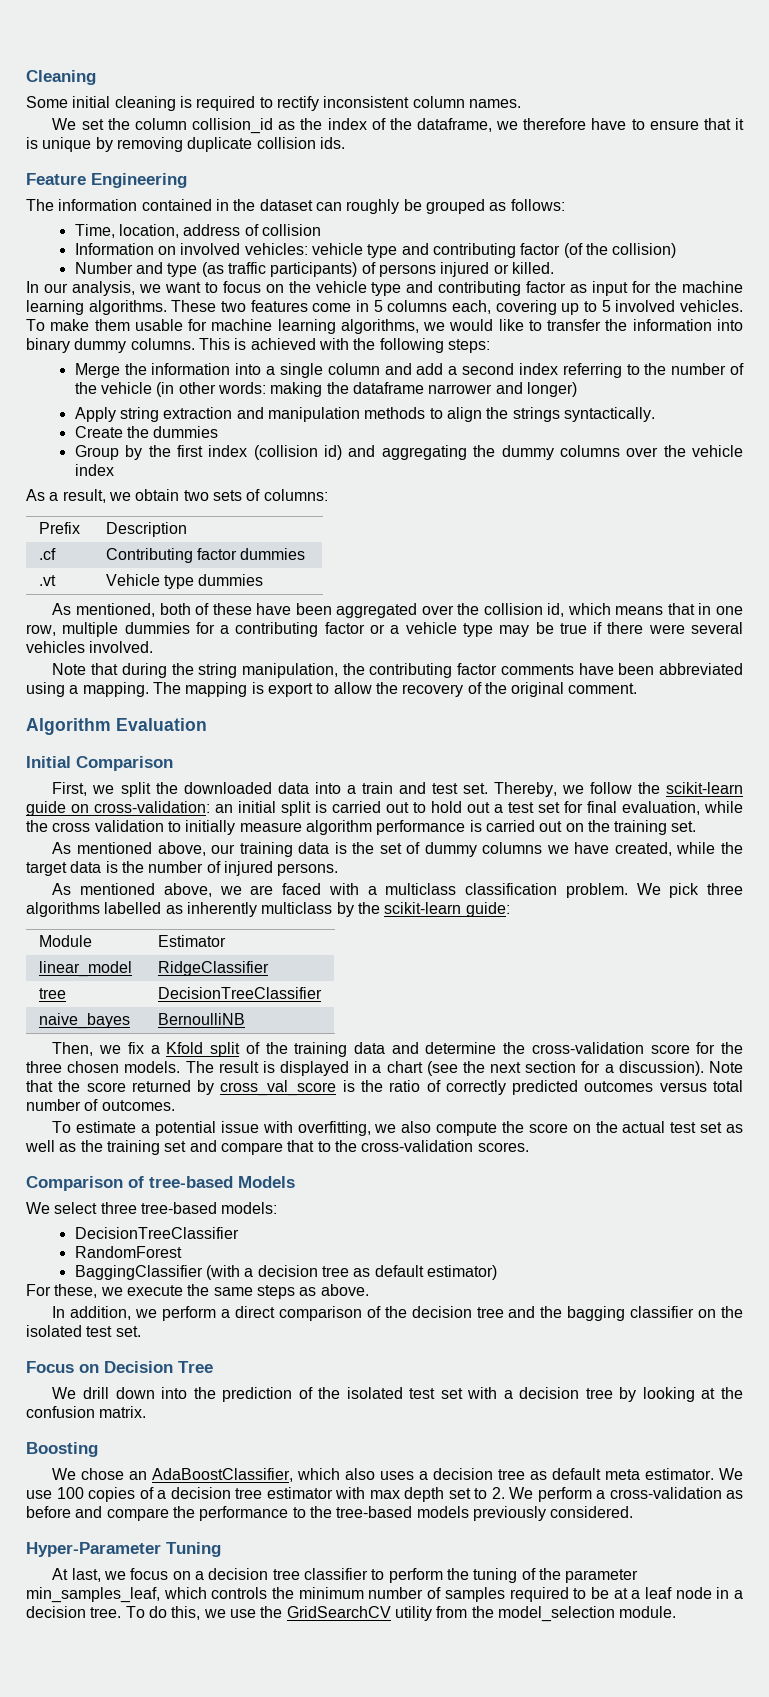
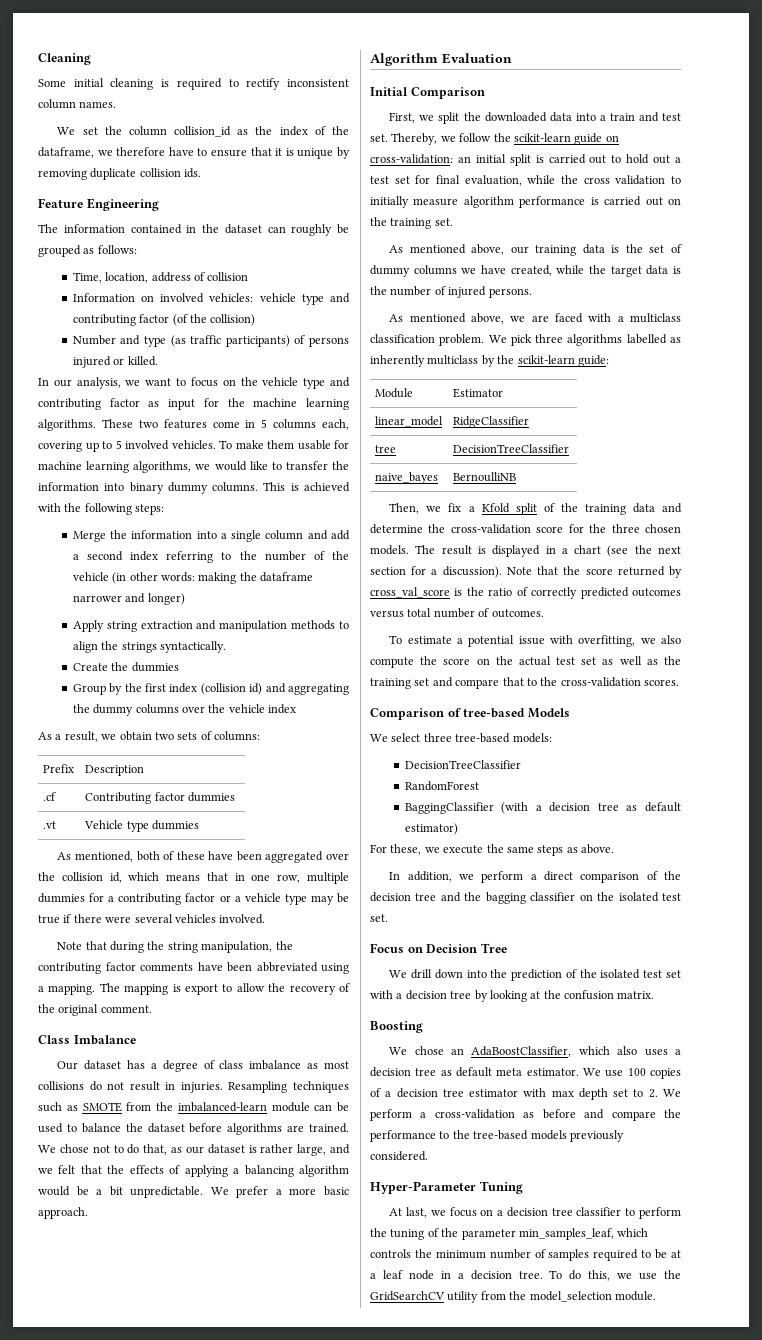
(638, 688) none -> [38,1035,136,1045] [57,1060,349,1072] [38,1081,349,1093] [38,1102,349,1112] [38,1123,349,1135] [38,1144,350,1156] [38,1165,350,1177] [38,1186,349,1198] [38,1207,88,1219] // Class Imbalance // Our dataset has a degree of class imbalance as most collisions do not result in injuries. Resampling techniques such as SMOTE from the imbalanced-learn module can be used to balance the dataset before algorithms are trained. We chose not to do that, as our dataset is rather large, and we felt that the effects of applying a balancing algorithm would be a bit unpredictable. We prefer a more basic approach.

